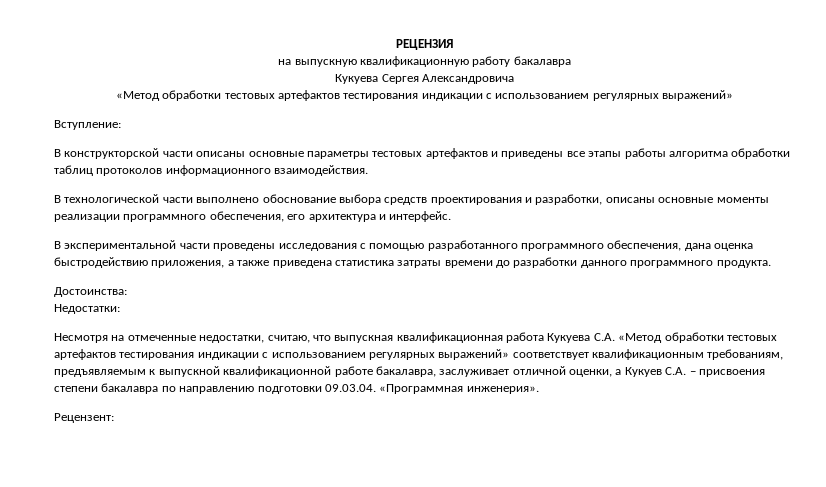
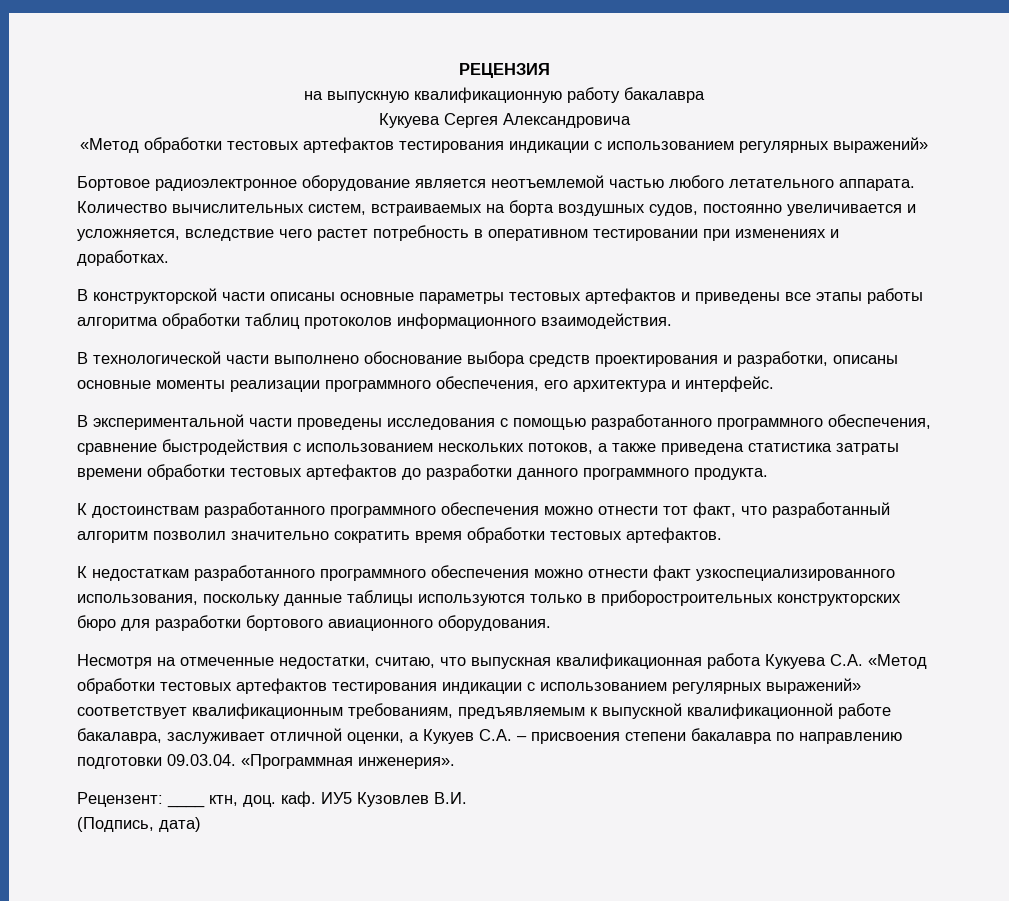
[54,120,121,130] Вступление: -> [77,175,915,191] [77,200,916,216] [77,225,839,241] [77,250,169,266] Бортовое радиоэлектронное оборудование является неотъемлемой частью любого летательного аппарата. Количество вычислительных систем, встраиваемых на борта воздушных судов, постоянно увеличивается и усложняется, вследствие чего растет потребность в оперативном тестировании при изменениях и доработках.
[684,243,754,251] [54,257,225,268] дана оценка быстродействию приложения, -> [77,439,593,455] сравнение быстродействия с использованием нескольких потоков,
(493, 264) none -> [147,464,397,480] обработки тестовых артефактов
[54,287,127,297] [54,304,120,314] Достоинства: // Недостатки: -> [77,502,890,518] [77,527,722,543] [77,565,895,581] [77,590,901,606] [77,615,551,631] К достоинствам разработанного программного обеспечения можно отнести тот факт, что разработанный алгоритм позволил значительно сократить время обработки тестовых артефактов. // К недостаткам разработанного программного обеспечения можно отнести факт узкоспециализированного использования, поскольку данные таблицы используются только в приборостроительных конструкторских бюро для разработки бортового авиационного оборудования.
(114, 418) none -> [167,791,467,808] [77,817,201,832] ____ ктн, доц. каф. ИУ5 Кузовлев В.И. // (Подпись, дата)

